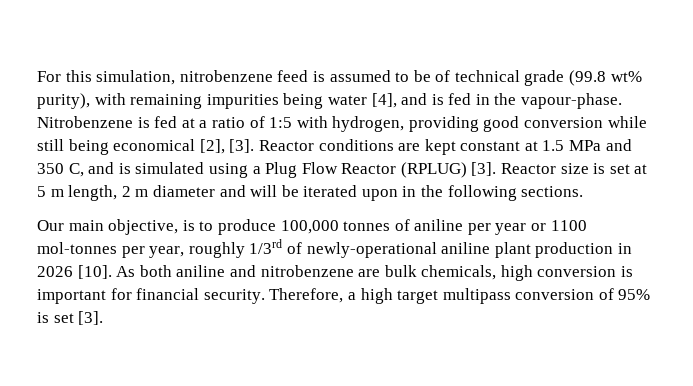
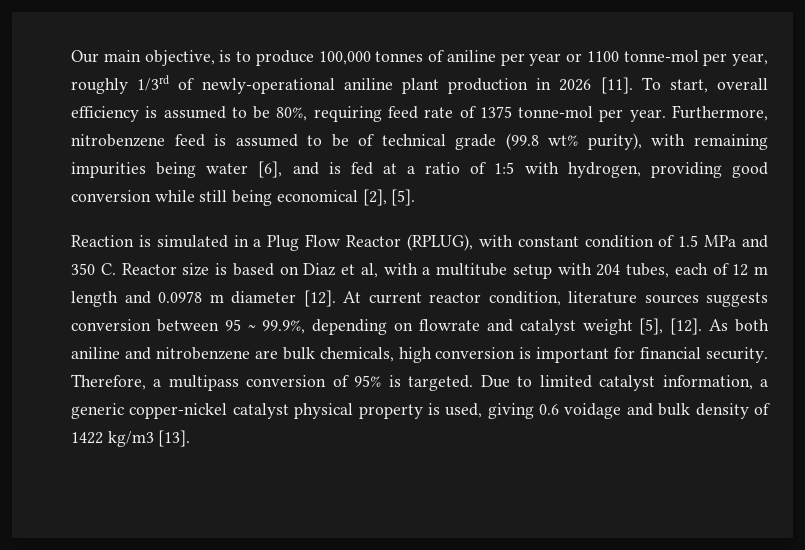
[37,70,176,85] For this simulation, -> [71,50,768,66] [71,75,768,94] [71,105,769,122] Our main objective, is to produce 100,000 tonnes of aniline per year or 1100 tonne-mol per year, roughly 1/3rd of newly-operational aniline plant production in 2026 [11]. To start, overall efficiency is assumed to be 80%, requiring feed rate of 1375 tonne-mol per year. Furthermore,
[371,93,397,108] [4], -> [258,161,283,178] [6],
[475,93,623,109] [37,116,178,128] in the vapour-phase. Nitrobenzene is fed -> (373, 168) none
[229,139,632,155] [37,162,648,178] [37,185,584,201] [37,219,587,235] [37,239,632,258] [37,265,112,279] [3]. Reactor conditions are kept constant at 1.5 MPa and 350 C, and is simulated using a Plug Flow Reactor (RPLUG) [3]. Reactor size is set at 5 m length, 2 m diameter and will be iterated upon in the following sections. // Our main objective, is to produce 100,000 tonnes of aniline per year or 1100 mol-tonnes per year, roughly 1/3rd of newly-operational aniline plant production in 2026 [10]. -> [391,189,416,206] [71,234,769,251] [71,263,768,279] [71,290,768,307] [71,318,703,335] [5]. // Reaction is simulated in a Plug Flow Reactor (RPLUG), with constant condition of 1.5 MPa and 350 C. Reactor size is based on Diaz et al, with a multitube setup with 204 tubes, each of 12 m length and 0.0978 m diameter [12]. At current reactor condition, literature sources suggests conversion between 95 ~ 99.9%, depending on flowrate and catalyst weight [5], [12].
[360,288,439,304] high target -> (162, 383) none
[53,311,104,325] set [3]. -> [408,375,768,391] [71,403,771,419] [71,430,191,447] targeted. Due to limited catalyst information, a generic copper-nickel catalyst physical property is used, giving 0.6 voidage and bulk density of 1422 kg/m3 [13].

